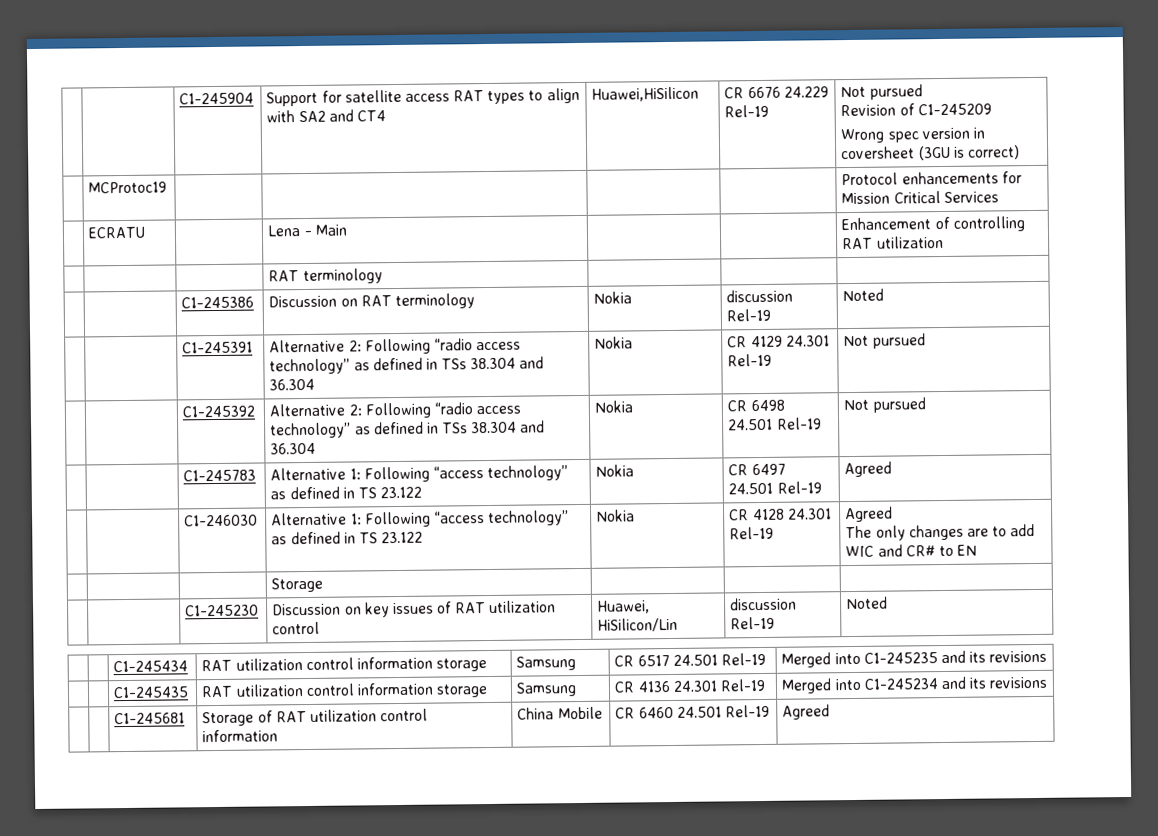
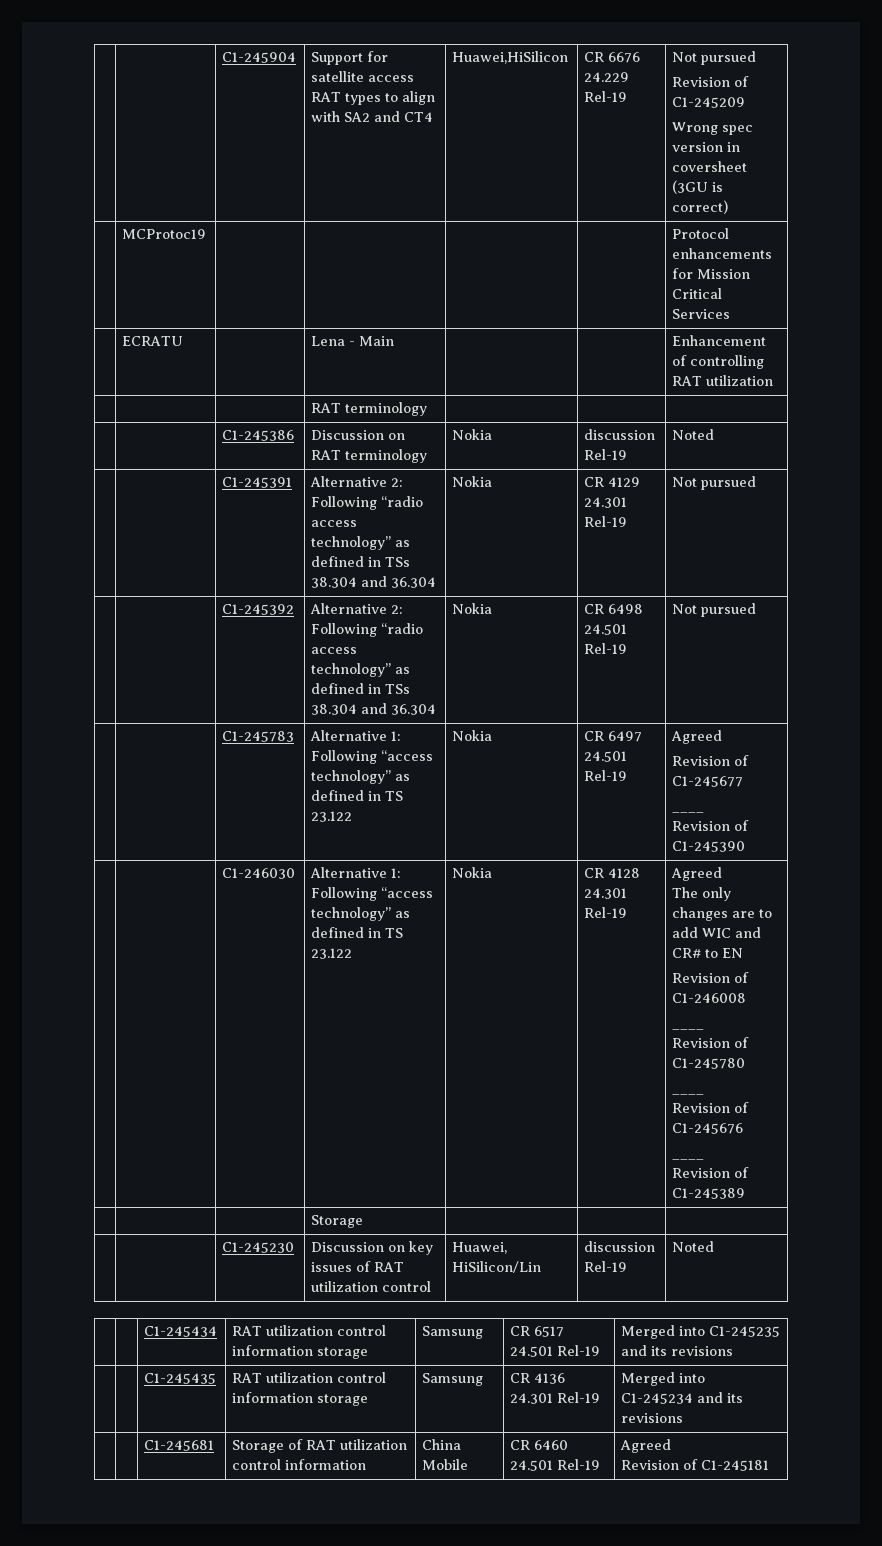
(893, 469) none -> [672,755,750,766] [672,776,744,787] [672,811,705,813] [672,820,750,831] [672,841,746,852] // Revision of C1-245677 // ____ // Revision of C1-245390
(978, 550) none -> [672,972,750,983] [672,993,747,1003] [672,1028,705,1030] [672,1037,750,1048] [672,1058,746,1069] [672,1093,705,1095] [672,1102,750,1113] [672,1123,744,1134] [672,1158,705,1160] [672,1167,750,1178] [672,1188,746,1199] // Revision of C1-246008 // ____ // Revision of C1-245780 // ____ // Revision of C1-245676 // ____ // Revision of C1-245389
(831, 712) none -> [621,1459,770,1471] // Revision of C1-245181

